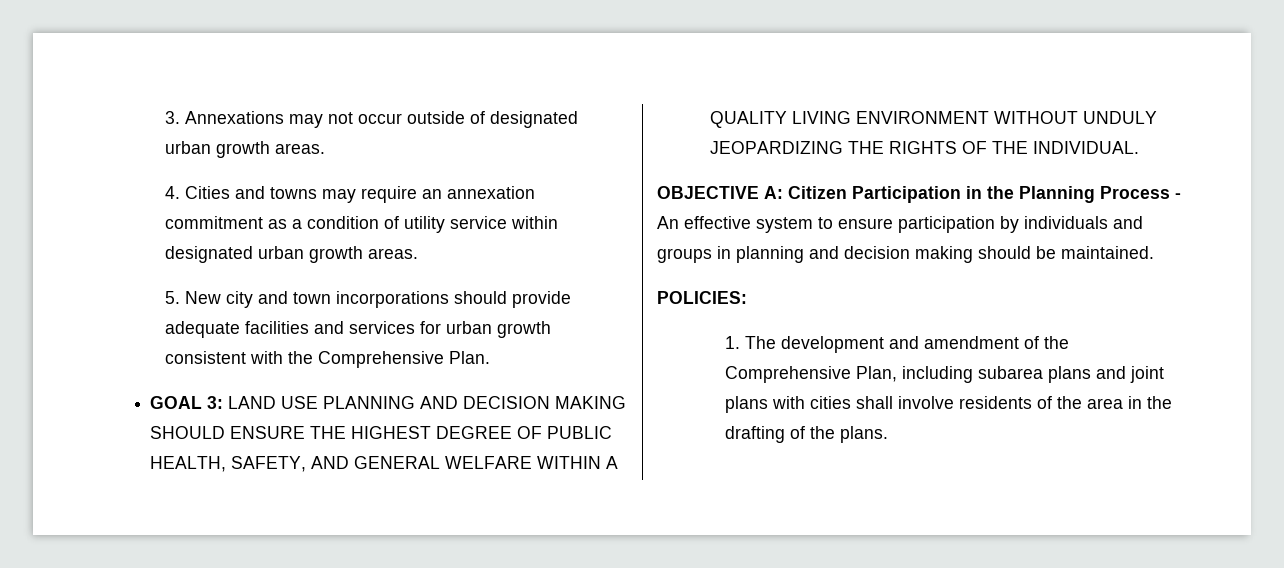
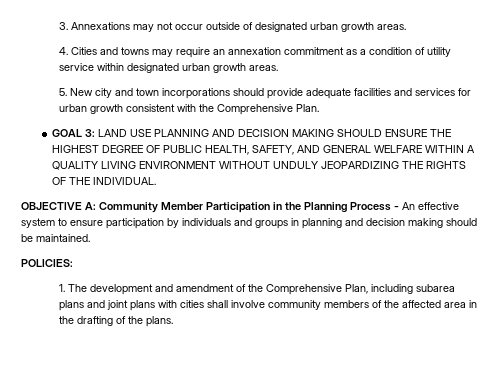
[788,186,847,199] Citizen -> [99,202,203,213] Community Member
[959,396,1083,409] residents of the -> [267,300,441,310] community members of the affected

